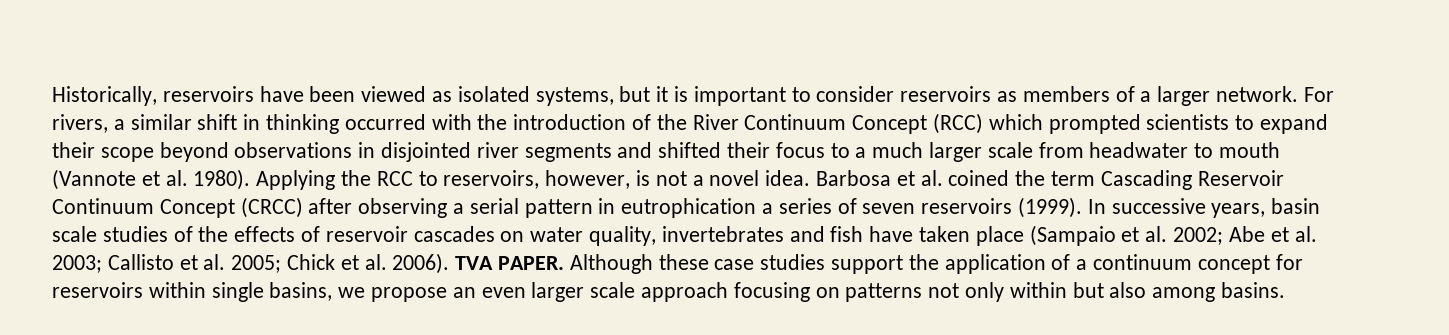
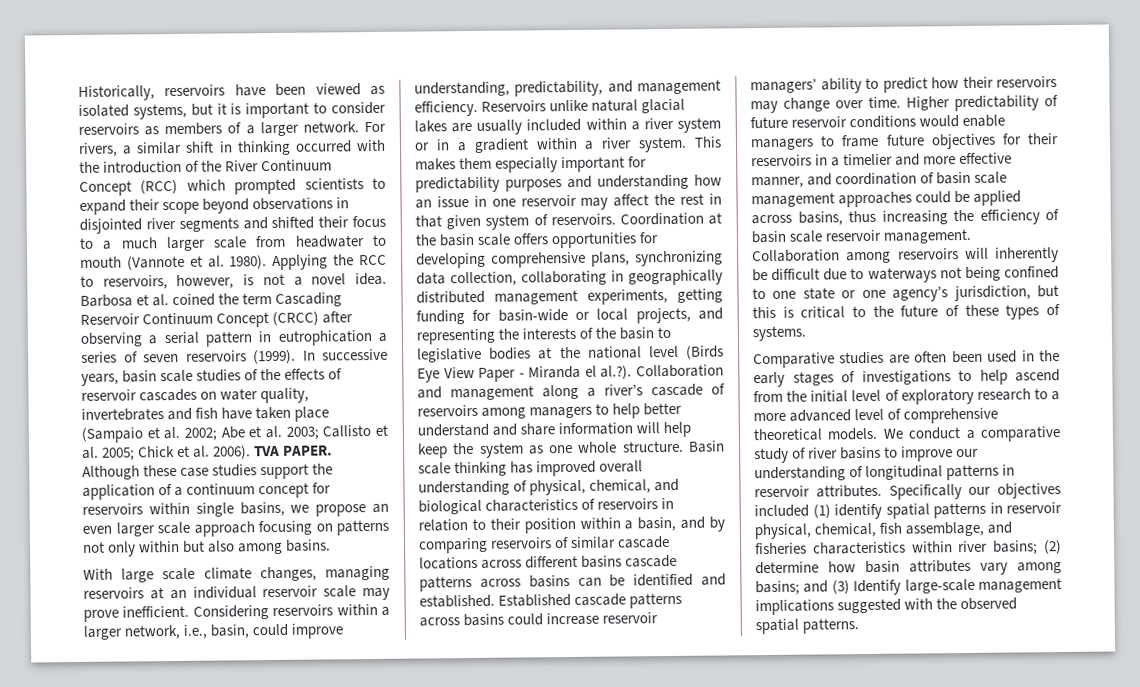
(1286, 290) none -> [83,565,390,583] [83,585,390,601] [83,603,390,622] [83,623,344,640] [414,79,721,97] [414,98,686,117] [414,117,721,135] [414,136,722,153] [415,156,648,173] [415,174,722,193] [415,193,722,210] [415,212,722,230] [415,232,659,249] [416,250,723,269] [416,269,723,287] [416,288,723,305] [416,307,723,325] [416,326,672,345] [417,345,724,363] [417,364,725,383] [417,383,725,401] [417,402,683,419] [417,421,692,438] [418,440,725,459] [418,460,644,477] [418,478,680,496] [418,497,675,515] [418,516,725,534] [418,535,671,554] [419,554,678,570] [419,573,726,592] [419,592,683,609] [419,612,659,627] [750,76,1057,94] [750,95,1058,114] [750,114,1006,129] [750,133,1059,151] [751,152,1013,167] [751,171,1008,189] [751,190,1022,208] [751,209,1059,226] [751,228,973,244] [752,247,1059,264] [752,266,1059,283] [752,285,1059,302] [752,304,1060,320] [752,325,806,342] [753,350,1060,369] [753,369,1060,388] [753,388,1060,405] [753,407,999,424] [753,426,1061,442] [754,446,980,464] [754,464,1016,482] [754,483,1061,500] [754,502,1062,520] [754,521,1013,540] [755,540,1062,555] [755,559,1062,575] [755,578,1062,596] [755,597,1018,616] [755,618,860,635] // With large scale climate changes, managing reservoirs at an individual reservoir scale may prove inefficient. Considering reservoirs within a larger network, i.e., basin, could improve understanding, predictability, and management efficiency. Reservoirs unlike natural glacial lakes are usually included within a river system or in a gradient within a river system. This makes them especially important for predictability purposes and understanding how an issue in one reservoir may affect the rest in that given system of reservoirs. Coordination at the basin scale offers opportunities for developing comprehensive plans, synchronizing data collection, collaborating in geographically distributed management experiments, getting funding for basin-wide or local projects, and representing the interests of the basin to legislative bodies at the national level (Birds Eye View Paper - Miranda el al.?). Collaboration and management along a river’s cascade of reservoirs among managers to help better understand and share information will help keep the system as one whole structure. Basin scale thinking has improved overall understanding of physical, chemical, and biological characteristics of reservoirs in relation to their position within a basin, and by comparing reservoirs of similar cascade locations across different basins cascade patterns across basins can be identified and established. Established cascade patterns across basins could increase reservoir managers’ ability to predict how their reservoirs may change over time. Higher predictability of future reservoir conditions would enable managers to frame future objectives for their reservoirs in a timelier and more effective manner, and coordination of basin scale management approaches could be applied across basins, thus increasing the efficiency of basin scale reservoir management. Collaboration among reservoirs will inherently be difficult due to waterways not being confined to one state or one agency’s jurisdiction, but this is critical to the future of these types of systems. // Comparative studies are often been used in the early stages of investigations to help ascend from the initial level of exploratory research to a more advanced level of comprehensive theoretical models. We conduct a comparative study of river basins to improve our understanding of longitudinal patterns in reservoir attributes. Specifically our objectives included (1) identify spatial patterns in reservoir physical, chemical, fish assemblage, and fisheries characteristics within river basins; (2) determine how basin attributes vary among basins; and (3) Identify large-scale management implications suggested with the observed spatial patterns.

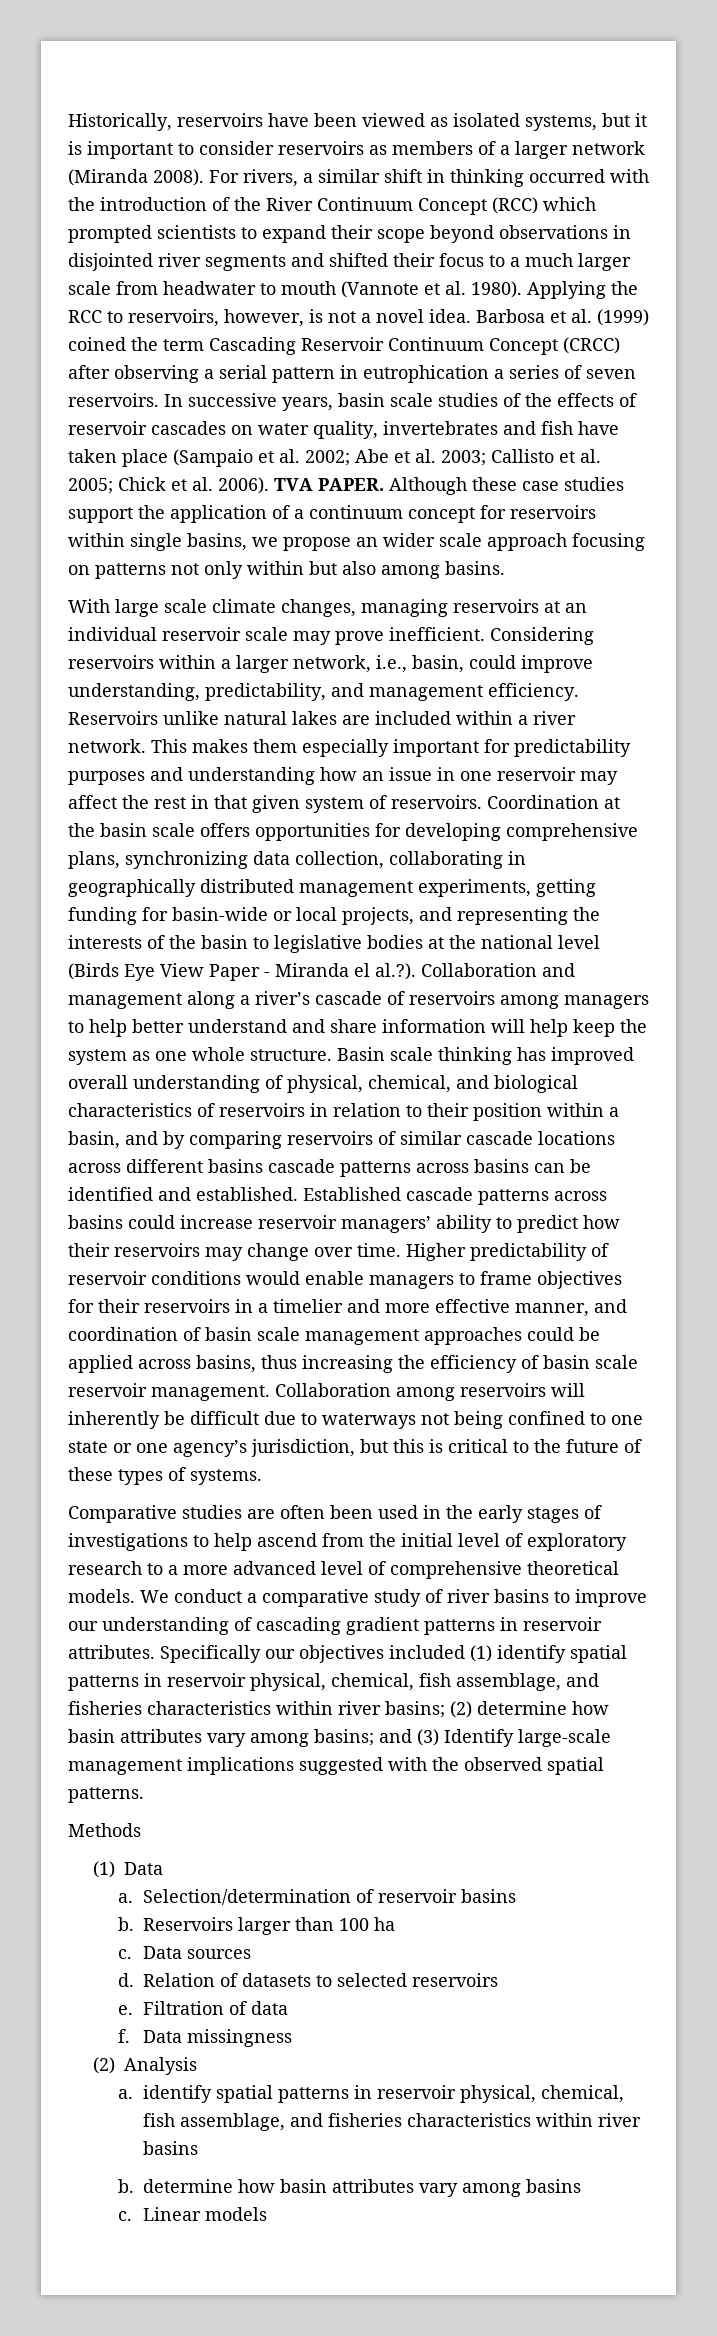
[302,121,359,133] network. -> [572,141,645,155] [68,169,204,186] network (Miranda 2008).
(170, 300) none -> [597,309,649,326] (1999)
[185,349,296,365] reservoirs (1999). -> [68,393,159,407] reservoirs.
[82,522,155,537] even larger -> [383,533,435,547] wider
[641,98,686,114] glacial -> (287, 718) none
[476,119,523,135] usually -> (370, 720) none
[677,117,721,133] [414,136,688,153] system or in a gradient within a river system. -> [68,739,146,753] network.
[750,116,788,129] future -> (609, 1250) none
[885,134,925,146] future -> (532, 1278) none
[865,465,944,481] longitudinal -> [256,1617,419,1635] cascading gradient
(860, 626) none -> [68,1823,141,1837] [93,1861,164,1878] [118,1889,517,1905] [118,1917,396,1935] [118,1946,252,1959] [118,1973,499,1987] [118,2001,289,2015] [118,2029,293,2047] [93,2057,198,2075] [118,2085,625,2103] [143,2113,642,2131] [143,2141,199,2155] [118,2179,582,2197] [118,2207,268,2221] // Methods // (1) Data // a. Selection/determination of reservoir basins // b. Reservoirs larger than 100 ha // c. Data sources // d. Relation of datasets to selected reservoirs // e. Filtration of data // f. Data missingness // (2) Analysis // a. identify spatial patterns in reservoir physical, chemical, fish assemblage, and fisheries characteristics within river basins // b. determine how basin attributes vary among basins // c. Linear models

